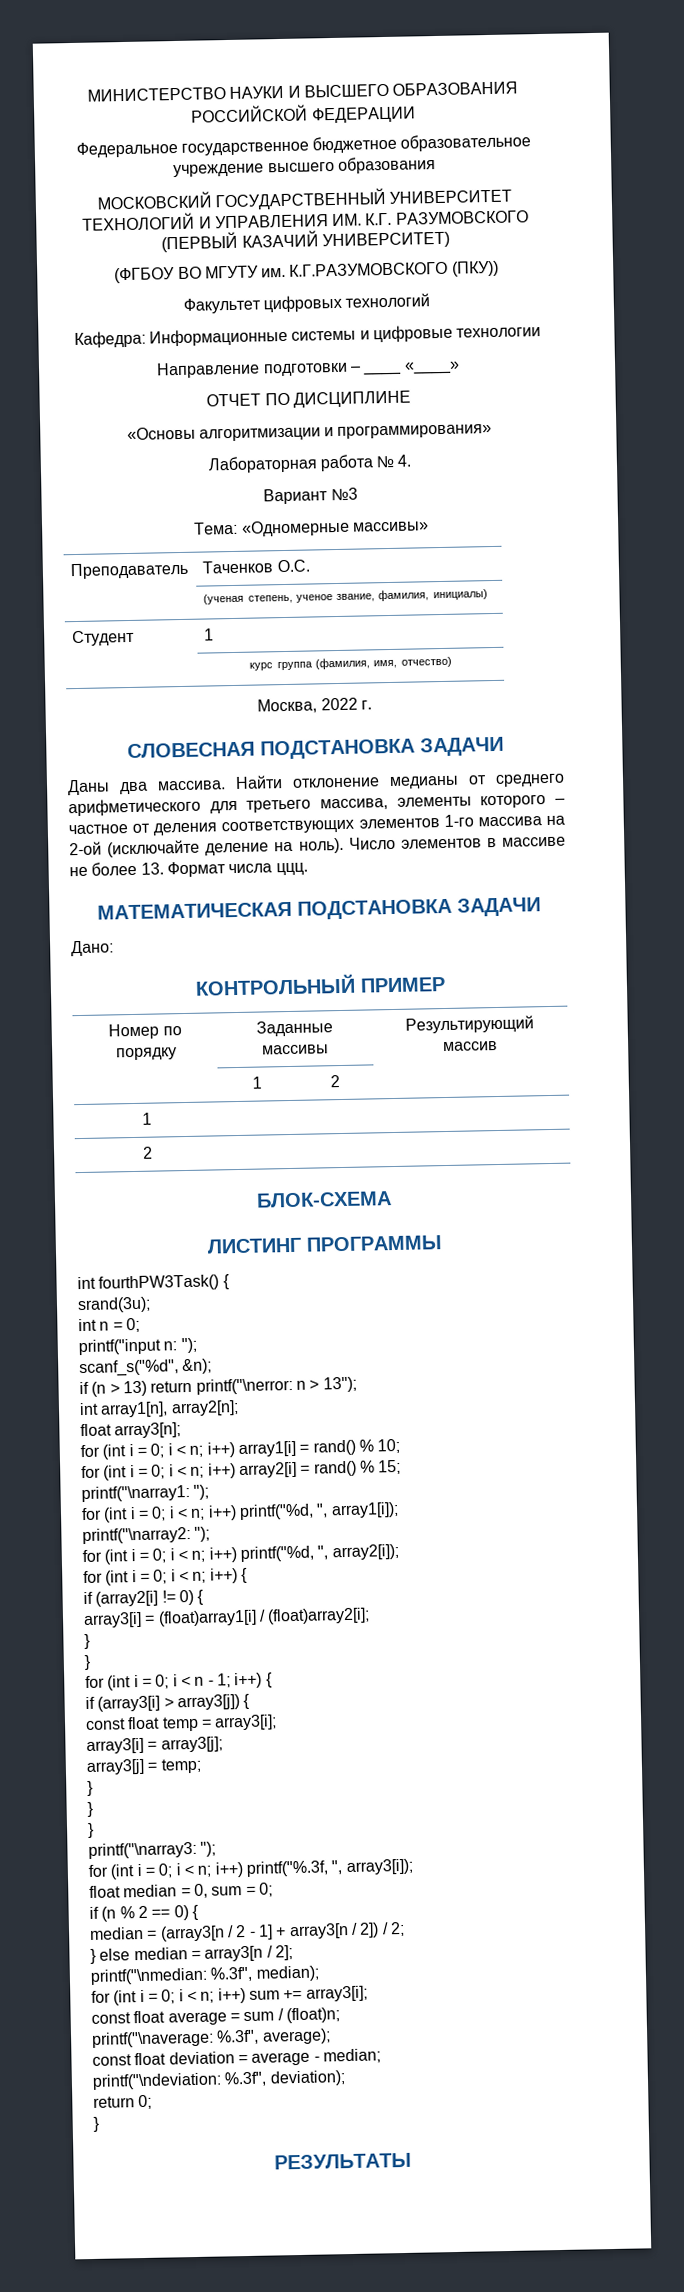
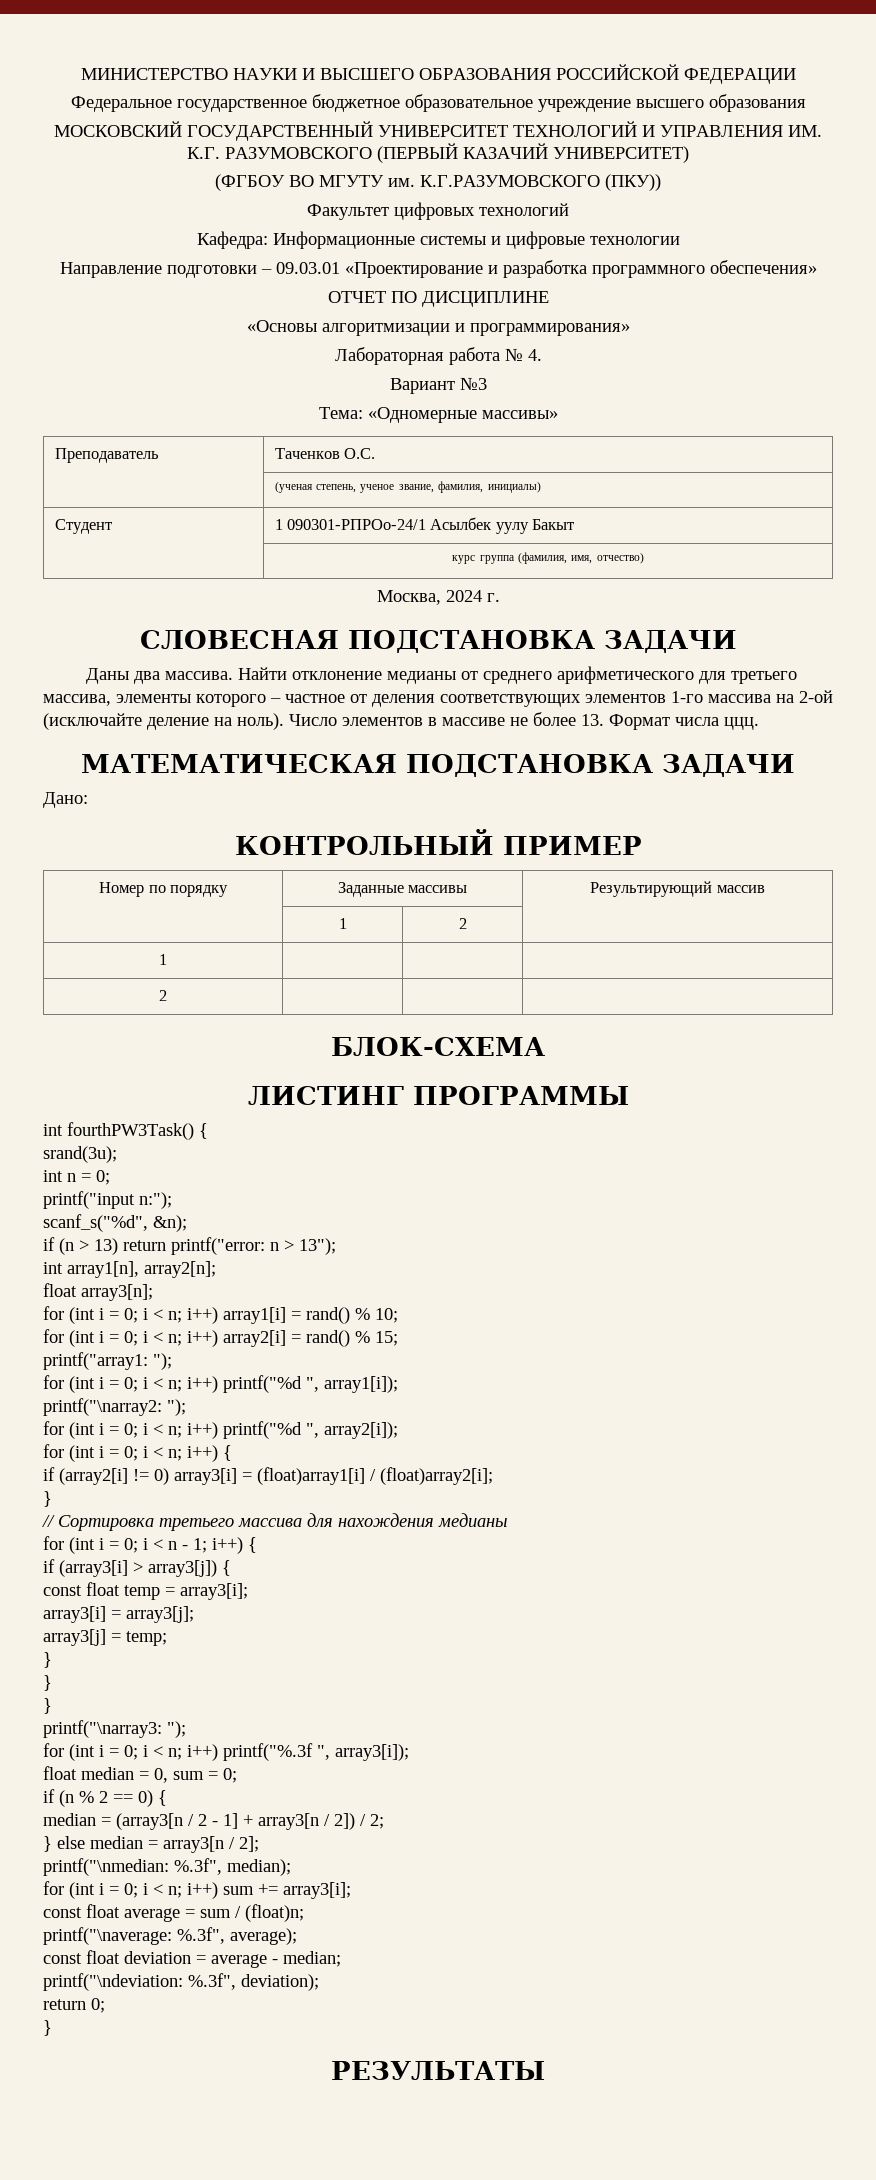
[363,361,460,376] ____ «____» -> [275,260,817,278] 09.03.01 «Проектирование и разработка программного обеспечения»
(215, 634) none -> [286,517,575,534] 090301-РПРОо-24/1 Асылбек уулу Бакыт
[320,697,358,711] 2022 -> [445,590,482,602] 2024
[163,1337,197,1354] n: "); -> [139,1192,172,1209] n:");
[195,1377,293,1395] printf("\nerror: -> [171,1237,265,1255] printf("error:
[81,1484,190,1503] printf("\narray1: -> [43,1352,148,1370] printf("array1:
[238,1503,314,1521] printf("%d, -> [223,1375,302,1393] printf("%d
[239,1545,314,1563] printf("%d, -> [223,1421,302,1439] printf("%d
[197,1589,205,1605] { // -> (169, 1476) none
[84,1654,92,1671] } -> [42,1513,508,1531] // Сортировка третьего массива для нахождения медианы
[245,1860,329,1877] printf("%.3f, -> [223,1743,313,1761] printf("%.3f

